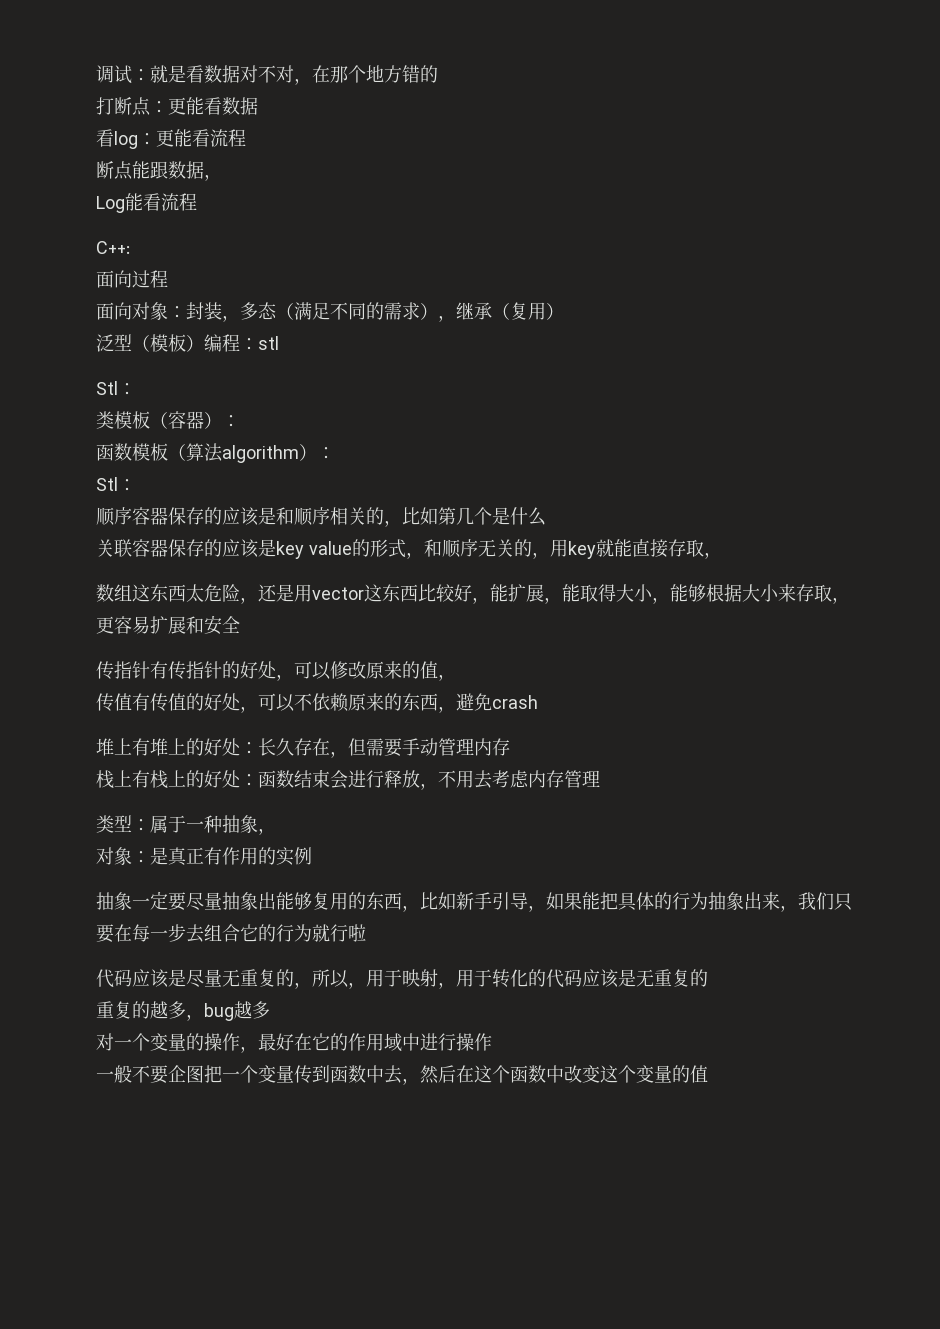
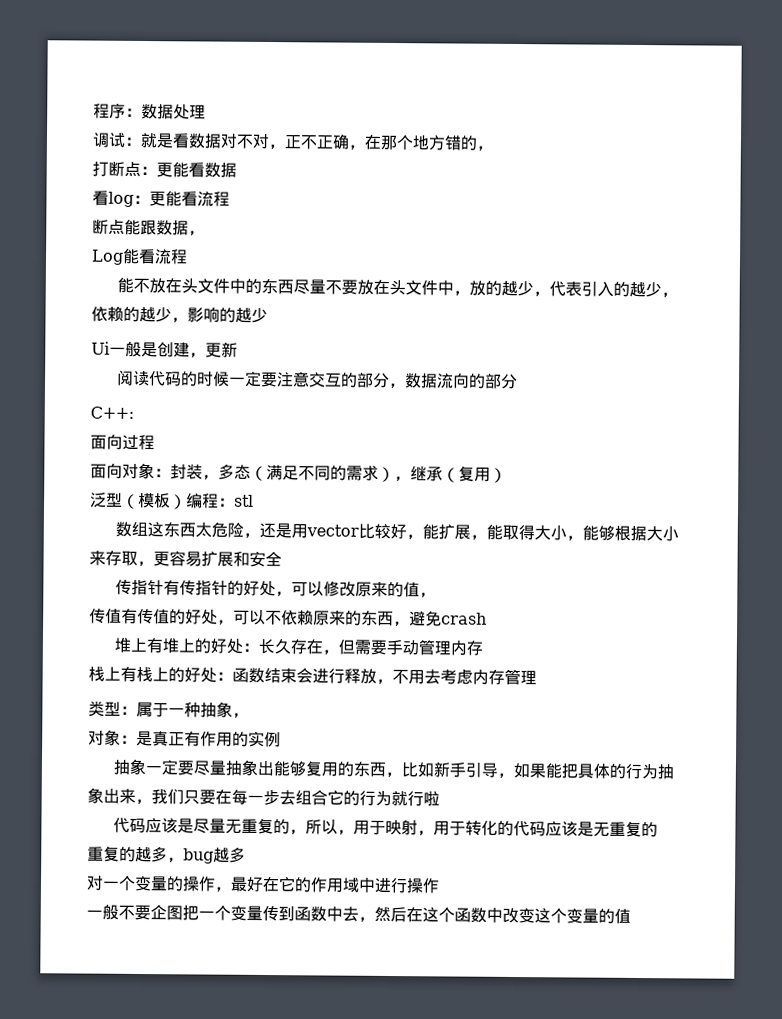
(96, 74) none -> [93,103,206,120] 程序：数据处理 //
(312, 81) none -> [284,134,365,150] 正不正确，
(438, 74) none -> [476,145,493,151] ，
(197, 202) none -> [117,277,679,298] [91,306,268,324] [91,340,238,358] [116,369,519,390] // 能不放在头文件中的东西尽量不要放在头文件中，放的越少，代表引入的越少，依赖的越少，影响的越少 // Ui一般是创建，更新 // 阅读代码的时候一定要注意交互的部分，数据流向的部分
[96,381,136,395] [96,411,240,429] [96,443,335,463] [96,477,136,491] [96,507,546,527] [96,539,722,559] // Stl： // 类模板（容器）： // 函数模板（算法algorithm）： // Stl： // 顺序容器保存的应该是和顺序相关的，比如第几个是什么 // 关联容器保存的应该是key value的形式，和顺序无关的，用key就能直接存取， -> (254, 500) none
[364,584,418,602] 这东西 -> (360, 530) none

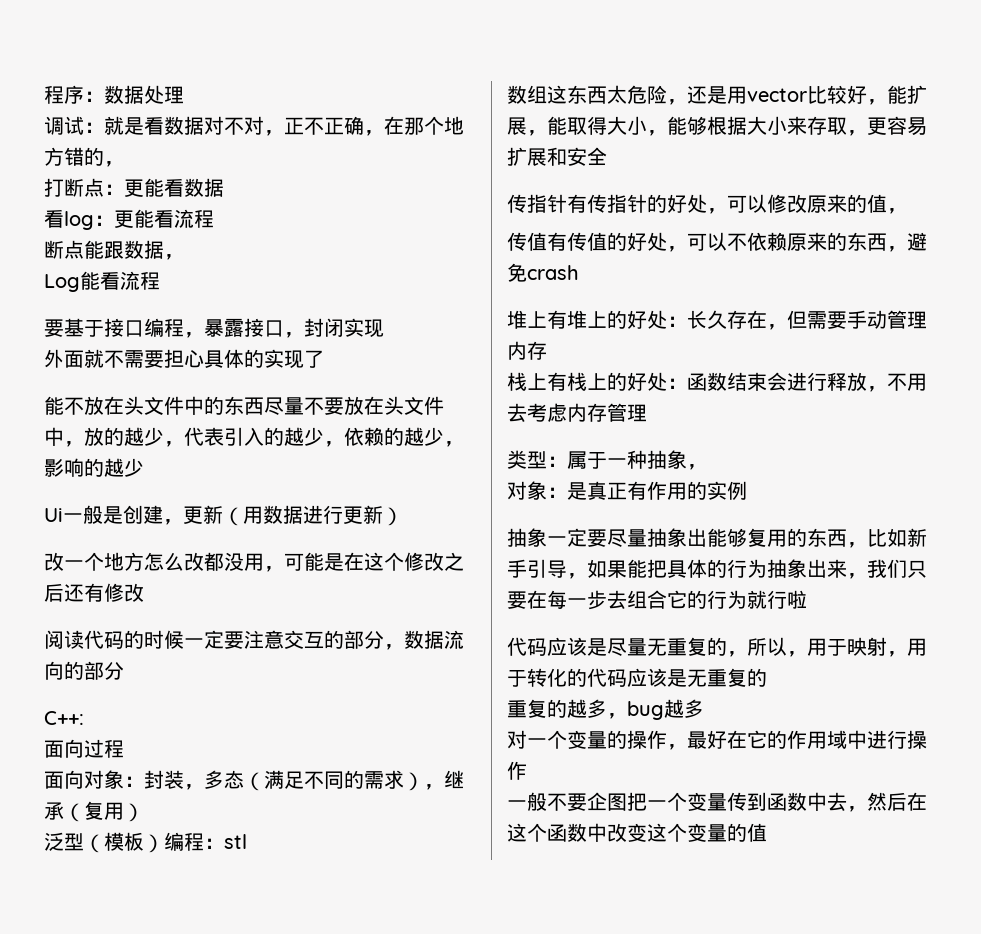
(188, 257) none -> [44,318,384,338] [44,349,324,369] // 要基于接口编程，暴露接口，封闭实现 // 外面就不需要担心具体的实现了
(238, 349) none -> [223,505,403,526] [44,552,464,572] [44,583,144,602] （用数据进行更新） // 改一个地方怎么改都没用，可能是在这个修改之后还有修改

